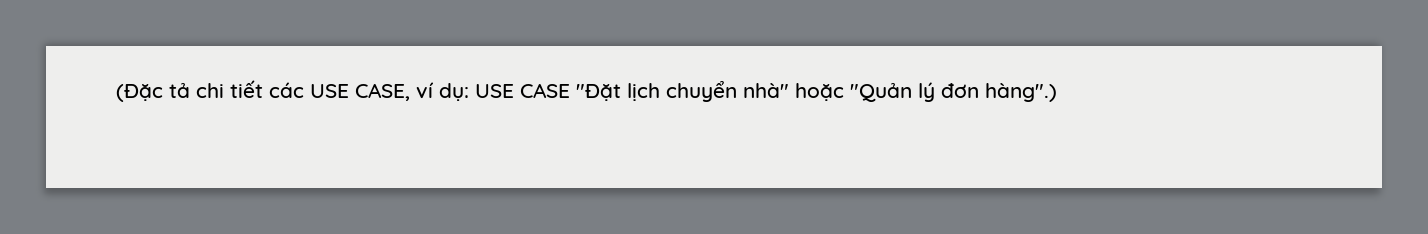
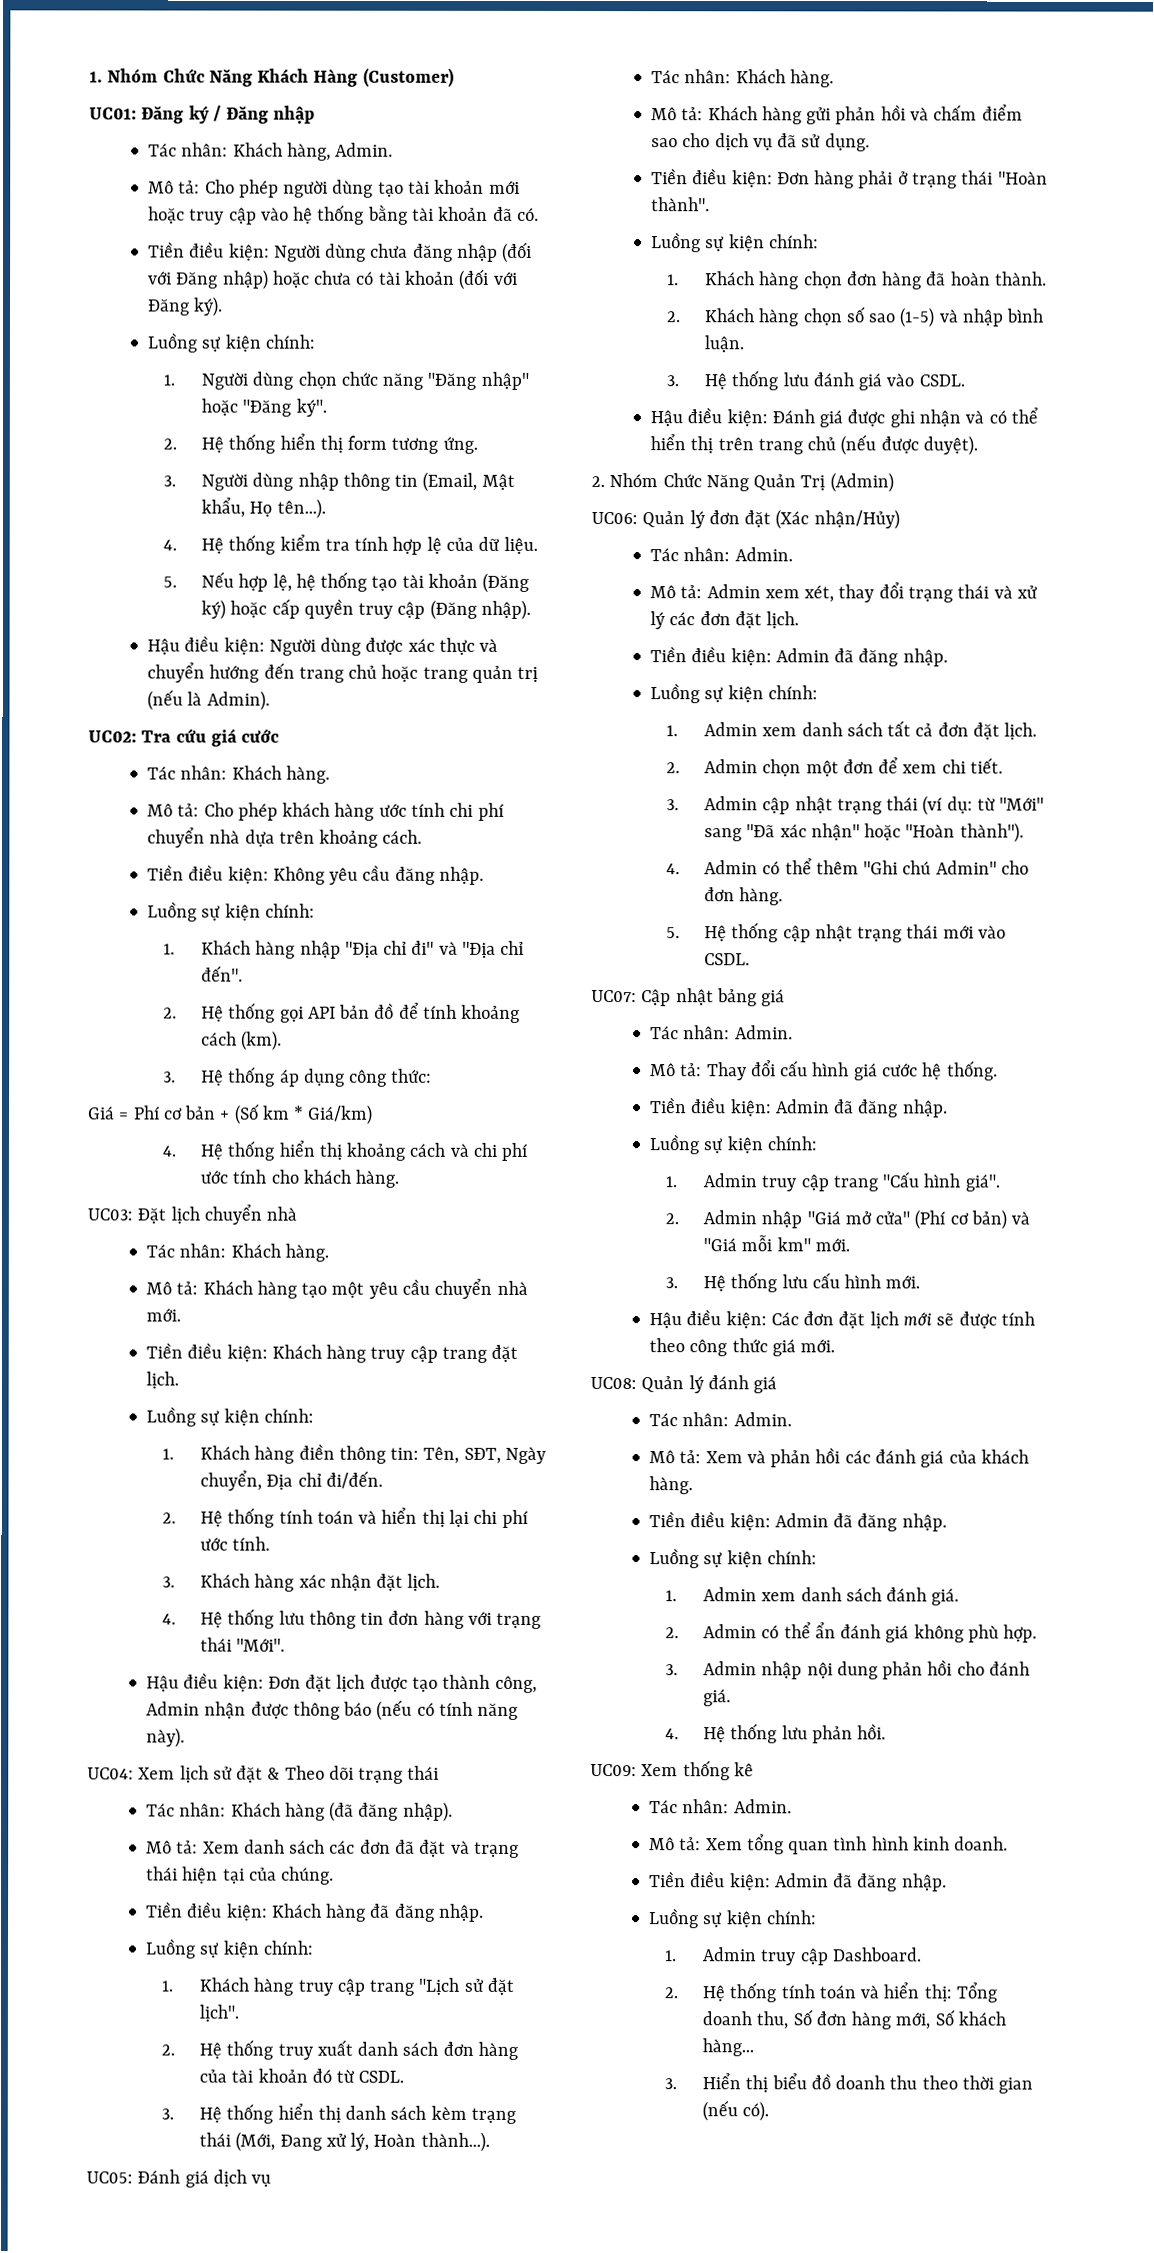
[116,80,1057,102] (Đặc tả chi tiết các USE CASE, ví dụ: USE CASE "Đặt lịch chuyển nhà" hoặc "Quản lý đơn hàng".) -> [89,67,454,87] [89,105,316,124] [148,142,394,161] [148,179,520,198] [148,204,539,225] [148,241,533,263] [148,268,518,290] [147,296,224,317] [147,332,315,353] [163,371,529,390] [201,398,327,417] [163,433,478,454] [163,471,515,492] [201,497,326,519] [163,534,538,555] [163,571,530,593] [201,598,531,620] [147,635,499,656] [147,662,539,683] [147,689,270,711] [88,728,280,747] [147,765,330,784] [147,802,504,821] [147,827,423,848] [147,864,485,885] [147,901,315,922] [163,940,525,959] [201,965,244,982] [163,1002,521,1023] [201,1030,283,1051] [163,1066,433,1087] [88,1103,374,1125] [162,1140,528,1161] [200,1169,400,1188] [87,1204,298,1225] [146,1243,329,1262] [146,1278,528,1299] [146,1308,182,1322] [146,1342,519,1363] [146,1371,180,1389] [146,1406,314,1427] [162,1443,546,1464] [200,1470,383,1491] [162,1507,528,1528] [200,1536,271,1551] [162,1573,441,1592] [162,1608,542,1629] [200,1637,286,1652] [146,1672,537,1693] [146,1699,519,1721] [146,1727,186,1748] [87,1765,440,1784] [146,1801,453,1822] [146,1839,519,1858] [146,1866,335,1885] [146,1901,485,1922] [145,1938,314,1959] [161,1977,514,1996] [199,2004,240,2022] [161,2039,518,2060] [199,2068,405,2083] [161,2103,516,2124] [199,2131,490,2152] [86,2169,272,2188] [651,69,834,88] [651,104,1023,125] [651,133,870,152] [651,168,1048,189] [651,197,711,212] [651,232,819,253] [667,271,1047,290] [666,306,1044,328] [704,335,745,353] [666,370,965,391] [650,407,1038,428] [650,434,979,456] [591,472,894,493] [591,509,900,530] [650,547,793,562] [650,582,1038,603] [650,611,800,630] [650,646,948,667] [650,683,818,704] [666,720,1038,740] [666,757,1003,777] [666,795,1045,816] [704,822,1024,843] [666,858,1029,875] [704,887,784,906] [666,922,1006,943] [704,953,751,966] [591,988,786,1007] [650,1025,793,1040] [650,1060,998,1081] [650,1097,948,1118] [649,1134,817,1155] [665,1171,1000,1192] [665,1209,1031,1230] [703,1235,850,1252] [665,1272,921,1293] [649,1309,1035,1329] [649,1338,836,1357] [590,1375,778,1394] [649,1412,792,1427] [649,1447,1029,1468] [649,1476,694,1495] [649,1511,947,1532] [649,1548,817,1569] [665,1587,960,1606] [665,1622,1038,1643] [665,1659,1030,1680] [703,1689,732,1707] [665,1723,887,1744] [590,1760,754,1781] [649,1799,792,1814] [649,1834,1009,1855] [649,1871,947,1892] [649,1908,817,1929] [664,1947,921,1966] [664,1982,997,2003] [702,2009,1006,2030] [702,2038,755,2057] [664,2073,1034,2094] [702,2100,770,2122] 1. Nhóm Chức Năng Khách Hàng (Customer) // UC01: Đăng ký / Đăng nhập // Tác nhân: Khách hàng, Admin. // Mô tả: Cho phép người dùng tạo tài khoản mới hoặc truy cập vào hệ thống bằng tài khoản đã có. // Tiền điều kiện: Người dùng chưa đăng nhập (đối với Đăng nhập) hoặc chưa có tài khoản (đối với Đăng ký). // Luồng sự kiện chính: // 1. Người dùng chọn chức năng "Đăng nhập" hoặc "Đăng ký". // 2. Hệ thống hiển thị form tương ứng. // 3. Người dùng nhập thông tin (Email, Mật khẩu, Họ tên...). // 4. Hệ thống kiểm tra tính hợp lệ của dữ liệu. // 5. Nếu hợp lệ, hệ thống tạo tài khoản (Đăng ký) hoặc cấp quyền truy cập (Đăng nhập). // Hậu điều kiện: Người dùng được xác thực và chuyển hướng đến trang chủ hoặc trang quản trị (nếu là Admin). // UC02: Tra cứu giá cước // Tác nhân: Khách hàng. // Mô tả: Cho phép khách hàng ước tính chi phí chuyển nhà dựa trên khoảng cách. // Tiền điều kiện: Không yêu cầu đăng nhập. // Luồng sự kiện chính: // 1. Khách hàng nhập "Địa chỉ đi" và "Địa chỉ đến". // 2. Hệ thống gọi API bản đồ để tính khoảng cách (km). // 3. Hệ thống áp dụng công thức: // Giá = Phí cơ bản + (Số km * Giá/km) // 4. Hệ thống hiển thị khoảng cách và chi phí ước tính cho khách hàng. // UC03: Đặt lịch chuyển nhà // Tác nhân: Khách hàng. // Mô tả: Khách hàng tạo một yêu cầu chuyển nhà mới. // Tiền điều kiện: Khách hàng truy cập trang đặt lịch. // Luồng sự kiện chính: // 1. Khách hàng điền thông tin: Tên, SĐT, Ngày chuyển, Địa chỉ đi/đến. // 2. Hệ thống tính toán và hiển thị lại chi phí ước tính. // 3. Khách hàng xác nhận đặt lịch. // 4. Hệ thống lưu thông tin đơn hàng với trạng thái "Mới". // Hậu điều kiện: Đơn đặt lịch được tạo thành công, Admin nhận được thông báo (nếu có tính năng này). // UC04: Xem lịch sử đặt & Theo dõi trạng thái // Tác nhân: Khách hàng (đã đăng nhập). // Mô tả: Xem danh sách các đơn đã đặt và trạng thái hiện tại của chúng. // Tiền điều kiện: Khách hàng đã đăng nhập. // Luồng sự kiện chính: // 1. Khách hàng truy cập trang "Lịch sử đặt lịch". // 2. Hệ thống truy xuất danh sách đơn hàng của tài khoản đó từ CSDL. // 3. Hệ thống hiển thị danh sách kèm trạng thái (Mới, Đang xử lý, Hoàn thành...). // UC05: Đánh giá dịch vụ // Tác nhân: Khách hàng. // Mô tả: Khách hàng gửi phản hồi và chấm điểm sao cho dịch vụ đã sử dụng. // Tiền điều kiện: Đơn hàng phải ở trạng thái "Hoàn thành". // Luồng sự kiện chính: // 1. Khách hàng chọn đơn hàng đã hoàn thành. // 2. Khách hàng chọn số sao (1-5) và nhập bình luận. // 3. Hệ thống lưu đánh giá vào CSDL. // Hậu điều kiện: Đánh giá được ghi nhận và có thể hiển thị trên trang chủ (nếu được duyệt). // 2. Nhóm Chức Năng Quản Trị (Admin) // UC06: Quản lý đơn đặt (Xác nhận/Hủy) // Tác nhân: Admin. // Mô tả: Admin xem xét, thay đổi trạng thái và xử lý các đơn đặt lịch. // Tiền điều kiện: Admin đã đăng nhập. // Luồng sự kiện chính: // 1. Admin xem danh sách tất cả đơn đặt lịch. // 2. Admin chọn một đơn để xem chi tiết. // 3. Admin cập nhật trạng thái (ví dụ: từ "Mới" sang "Đã xác nhận" hoặc "Hoàn thành"). // 4. Admin có thể thêm "Ghi chú Admin" cho đơn hàng. // 5. Hệ thống cập nhật trạng thái mới vào CSDL. // UC07: Cập nhật bảng giá // Tác nhân: Admin. // Mô tả: Thay đổi cấu hình giá cước hệ thống. // Tiền điều kiện: Admin đã đăng nhập. // Luồng sự kiện chính: // 1. Admin truy cập trang "Cấu hình giá". // 2. Admin nhập "Giá mở cửa" (Phí cơ bản) và "Giá mỗi km" mới. // 3. Hệ thống lưu cấu hình mới. // Hậu điều kiện: Các đơn đặt lịch mới sẽ được tính theo công thức giá mới. // UC08: Quản lý đánh giá // Tác nhân: Admin. // Mô tả: Xem và phản hồi các đánh giá của khách hàng. // Tiền điều kiện: Admin đã đăng nhập. // Luồng sự kiện chính: // 1. Admin xem danh sách đánh giá. // 2. Admin có thể ẩn đánh giá không phù hợp. // 3. Admin nhập nội dung phản hồi cho đánh giá. // 4. Hệ thống lưu phản hồi. // UC09: Xem thống kê // Tác nhân: Admin. // Mô tả: Xem tổng quan tình hình kinh doanh. // Tiền điều kiện: Admin đã đăng nhập. // Luồng sự kiện chính: // 1. Admin truy cập Dashboard. // 2. Hệ thống tính toán và hiển thị: Tổng doanh thu, Số đơn hàng mới, Số khách hàng... // 3. Hiển thị biểu đồ doanh thu theo thời gian (nếu có).

